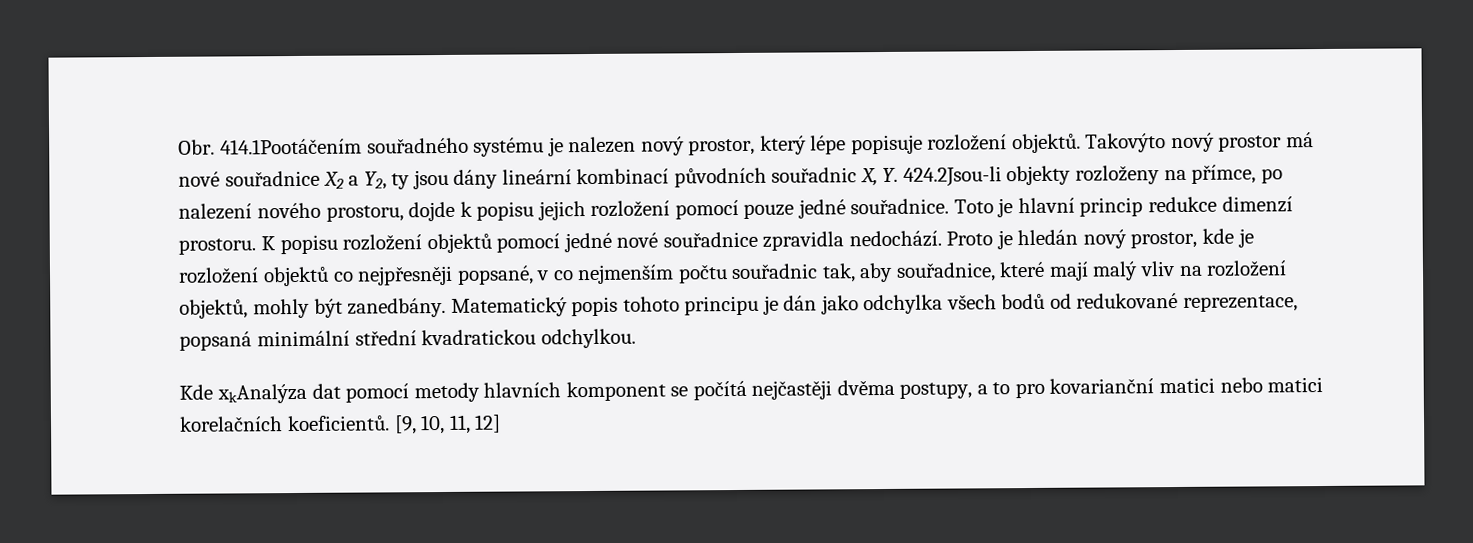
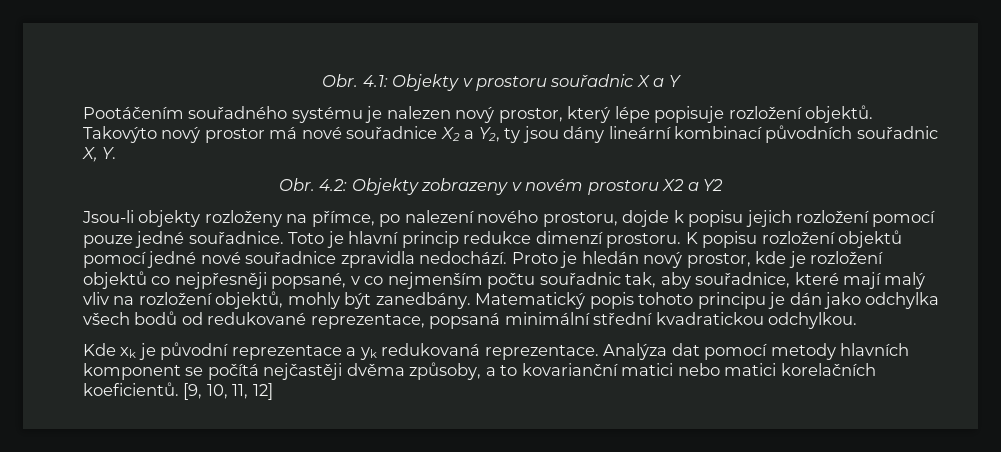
[178,138,362,155] Obr. 414.1Pootáčením -> [322,74,681,91] [83,106,185,119] Obr. 4.1: Objekty v prostoru souřadnic X a Y // Pootáčením
[902,166,1002,187] 424.2Jsou-li -> [278,178,724,195] [82,210,135,223] // Obr. 4.2: Objekty zobrazeny v novém prostoru X2 a Y2 // Jsou-li
[216,383,307,404] xkAnalýza -> [120,342,668,360] xk je původní reprezentace a yk redukovaná reprezentace. Analýza
[899,382,973,399] postupy, -> [409,362,482,380] způsoby,
[1014,382,1045,399] pro -> (518, 370) none

